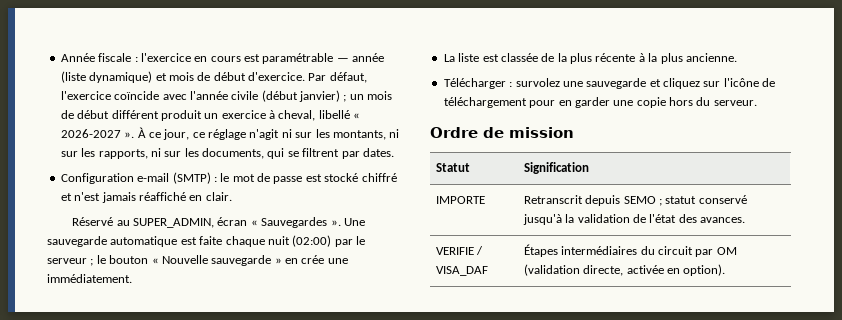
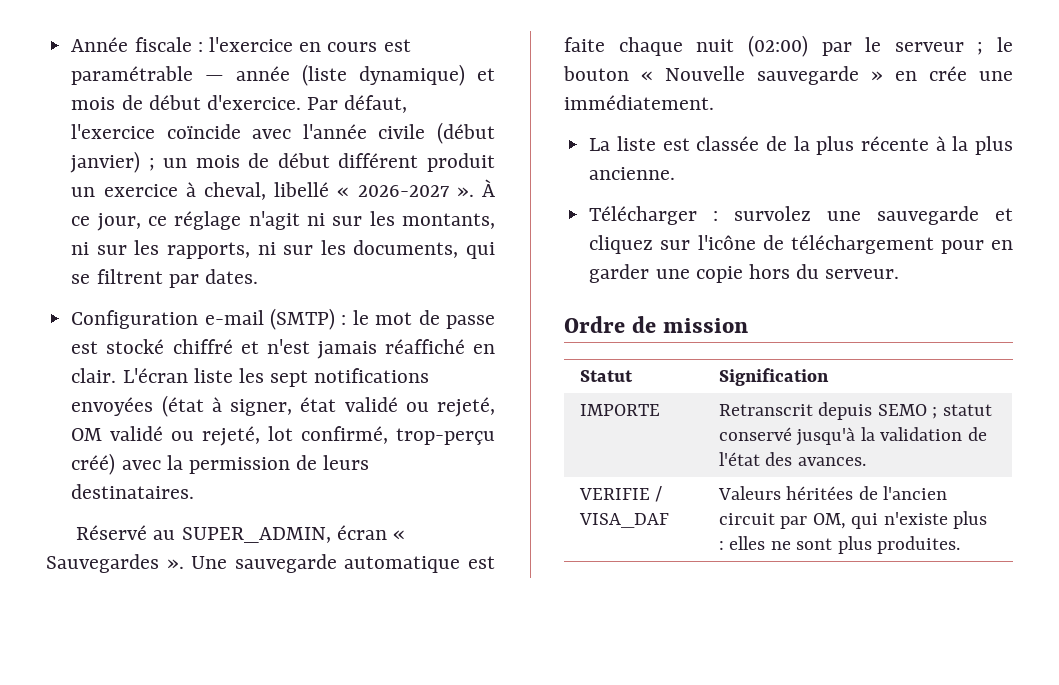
(232, 196) none -> [122,368,430,387] [71,395,495,417] [71,426,495,446] [71,453,370,475] [71,484,195,499] L'écran liste les sept notifications envoyées (état à signer, état validé ou rejeté, OM validé ou rejeté, lot confirmé, trop-perçu créé) avec la permission de leurs destinataires.
[523,244,737,257] [523,264,726,276] Étapes intermédiaires du circuit par OM (validation directe, activée en option). -> [717,486,948,500] [718,511,988,529] [718,536,961,554] Valeurs héritées de l'ancien circuit par OM, qui n'existe plus : elles ne sont plus produites.

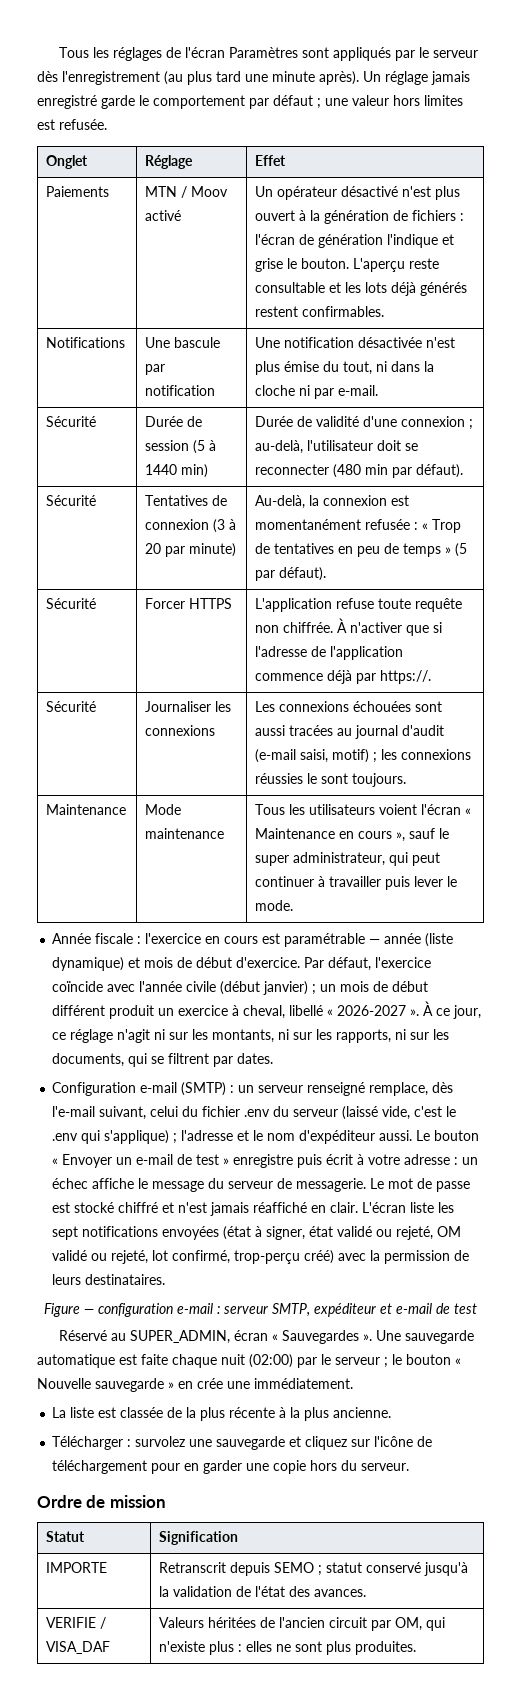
(71, 44) none -> [59,47,479,61] [37,71,470,85] [37,95,463,109] [37,119,107,130] [46,155,89,169] [145,155,194,169] [255,155,287,166] [46,186,110,197] [145,186,229,198] [145,210,182,221] [255,186,461,200] [255,210,465,224] [255,234,455,248] [255,258,440,272] [255,282,468,296] [255,306,385,317] [46,337,126,348] [145,337,221,348] [145,364,166,375] [145,385,216,396] [255,337,456,348] [255,361,435,375] [255,385,379,399] [46,416,97,427] [145,416,203,427] [145,440,217,454] [145,464,209,478] [255,416,474,430] [255,440,419,454] [255,464,464,478] [46,495,97,506] [145,495,228,506] [145,519,237,533] [145,543,237,557] [255,495,410,509] [255,519,462,533] [255,543,468,557] [255,567,327,581] [46,598,97,609] [145,598,233,609] [255,598,463,612] [255,618,443,636] [255,646,404,660] [255,670,432,684] [46,701,97,712] [145,701,232,712] [145,725,216,736] [255,701,443,712] [255,725,445,739] [255,749,472,763] [255,773,407,787] [46,804,127,815] [145,804,182,815] [145,828,225,839] [255,804,472,815] [255,828,450,842] [255,852,441,866] [255,876,458,890] [255,900,294,911] Tous les réglages de l'écran Paramètres sont appliqués par le serveur dès l'enregistrement (au plus tard une minute après). Un réglage jamais enregistré garde le comportement par défaut ; une valeur hors limites est refusée. // Onglet | Réglage | Effet // Paiements | MTN / Moov activé | Un opérateur désactivé n'est plus ouvert à la génération de fichiers : l'écran de génération l'indique et grise le bouton. L'aperçu reste consultable et les lots déjà générés restent confirmables. // Notifications | Une bascule par notification | Une notification désactivée n'est plus émise du tout, ni dans la cloche ni par e-mail. // Sécurité | Durée de session (5 à 1440 min) | Durée de validité d'une connexion ; au-delà, l'utilisateur doit se reconnecter (480 min par défaut). // Sécurité | Tentatives de connexion (3 à 20 par minute) | Au-delà, la connexion est momentanément refusée : « Trop de tentatives en peu de temps » (5 par défaut). // Sécurité | Forcer HTTPS | L'application refuse toute requête non chiffrée. À n'activer que si l'adresse de l'application commence déjà par https://. // Sécurité | Journaliser les connexions | Les connexions échouées sont aussi tracées au journal d'audit (e-mail saisi, motif) ; les connexions réussies le sont toujours. // Maintenance | Mode maintenance | Tous les utilisateurs voient l'écran « Maintenance en cours », sauf le super administrateur, qui peut continuer à travailler puis lever le mode. //
[352,310,369,325] le -> [238,1082,454,1096] [52,1106,457,1120] [52,1130,480,1144] [52,1154,479,1168] [52,1178,385,1192] un serveur renseigné remplace, dès l'e-mail suivant, celui du fichier .env du serveur (laissé vide, c'est le .env qui s'applique) ; l'adresse et le nom d'expéditeur aussi. Le bouton « Envoyer un e-mail de test » enregistre puis écrit à votre adresse : un échec affiche le message du serveur de messagerie. Le
(195, 491) none -> [44,1303,477,1317] // Figure — configuration e-mail : serveur SMTP, expéditeur et e-mail de test

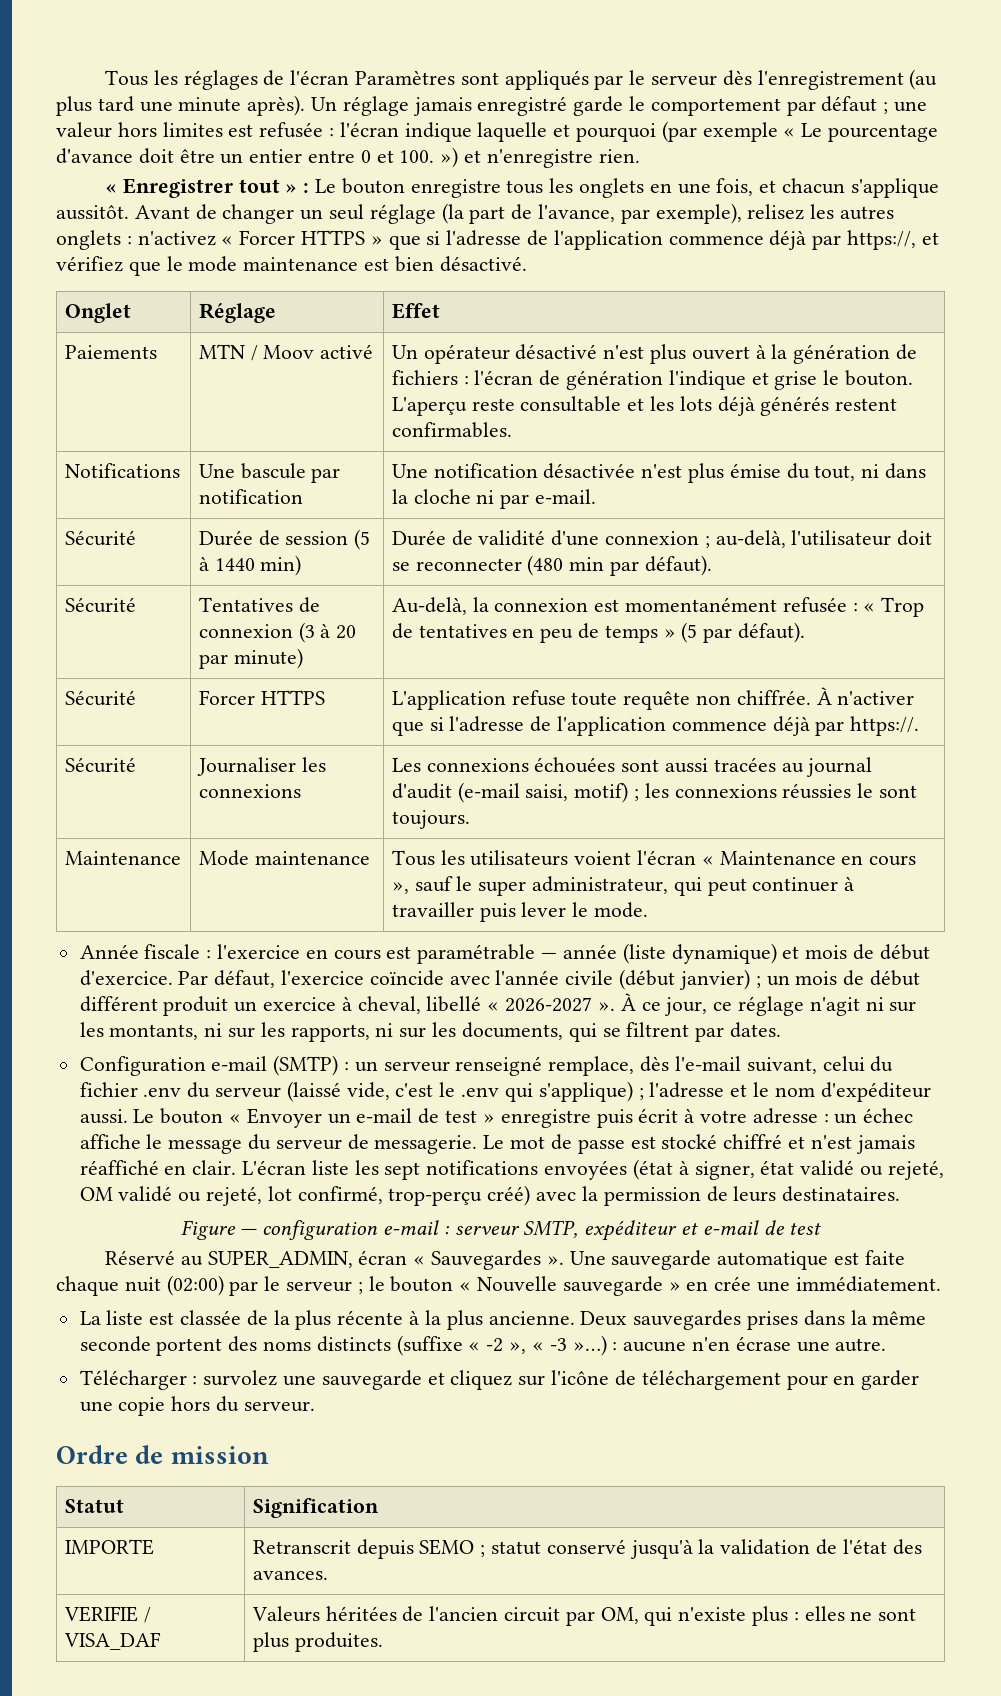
[59,119,107,130] refusée. -> [259,121,939,142] [56,147,640,168] [105,178,939,198] [56,203,895,224] [56,230,939,250] [56,256,527,276] refusée : l'écran indique laquelle et pourquoi (par exemple « Le pourcentage d'avance doit être un entier entre 0 et 100. ») et n'enregistre rien. // « Enregistrer tout » : Le bouton enregistre tous les onglets en une fois, et chacun s'applique aussitôt. Avant de changer un seul réglage (la part de l'avance, par exemple), relisez les autres onglets : n'activez « Forcer HTTPS » que si l'adresse de l'application commence déjà par https://, et vérifiez que le mode maintenance est bien désactivé.
(392, 1412) none -> [580,1310,927,1330] [79,1335,887,1356] Deux sauvegardes prises dans la même seconde portent des noms distincts (suffixe « -2 », « -3 »…) : aucune n'en écrase une autre.

